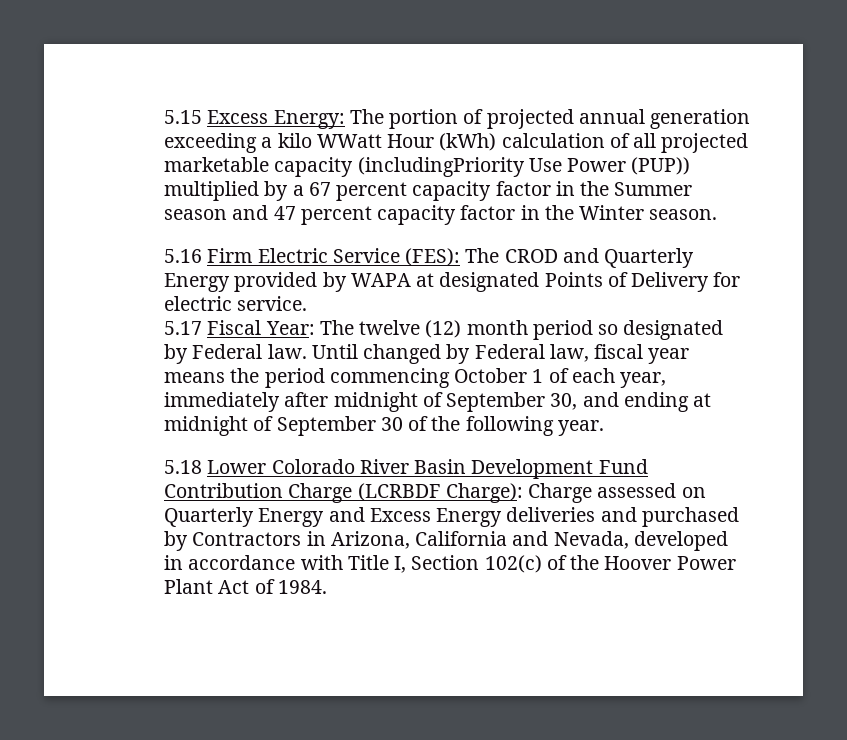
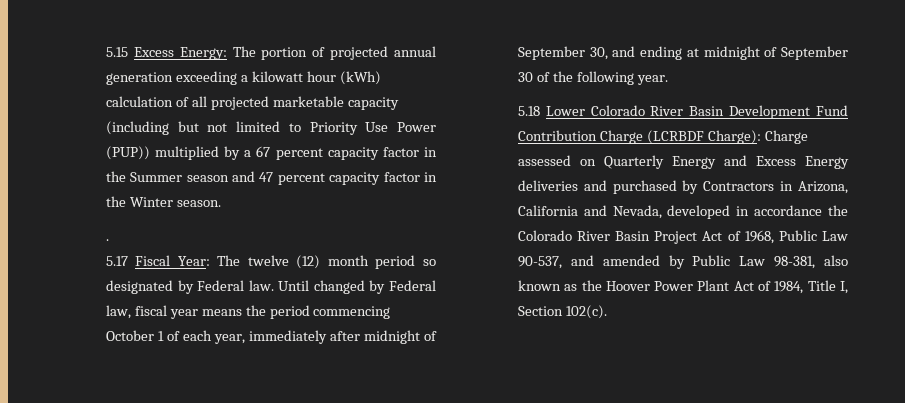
[277,133,435,148] kilo WWatt Hour -> [251,71,336,82] kilowatt hour
[357,157,525,177] (includingPriority -> [105,121,358,135] (including but not limited to Priority
[164,248,695,268] [164,272,741,292] [164,296,308,311] 5.16 Firm Electric Service (FES): The CROD and Quarterly Energy provided by WAPA at designated Points of Delivery for electric service. -> [105,239,109,241] .
[300,555,567,573] with Title I, Section 102(c) of -> [828,205,848,216] [517,230,848,244] [517,255,848,269] [517,280,578,291] the Colorado River Basin Project Act of 1968, Public Law 90-537, and amended by Public Law 98-381, also known as
[277,580,327,594] 1984. -> [774,280,848,294] [517,305,607,319] 1984, Title I, Section 102(c).

